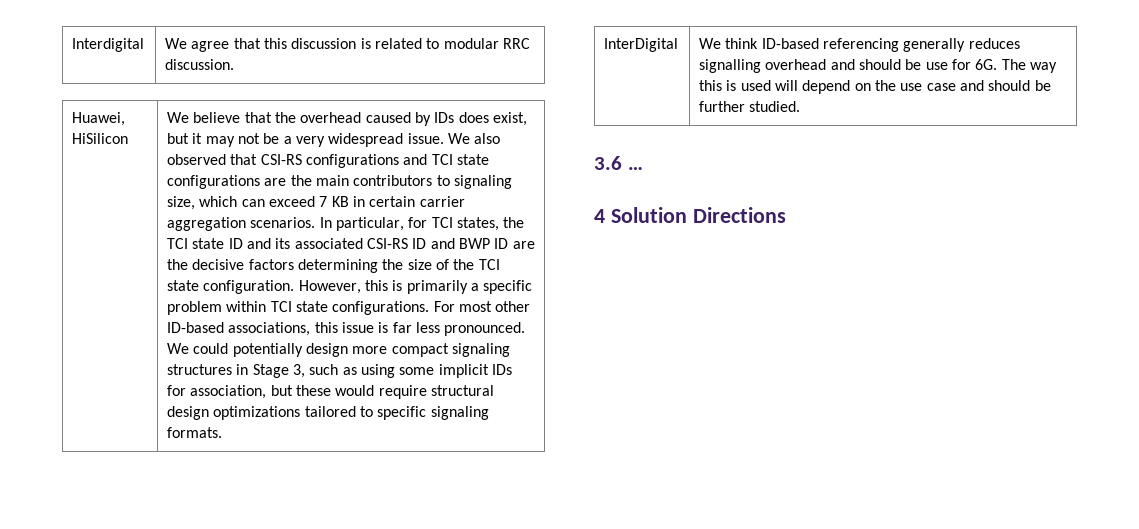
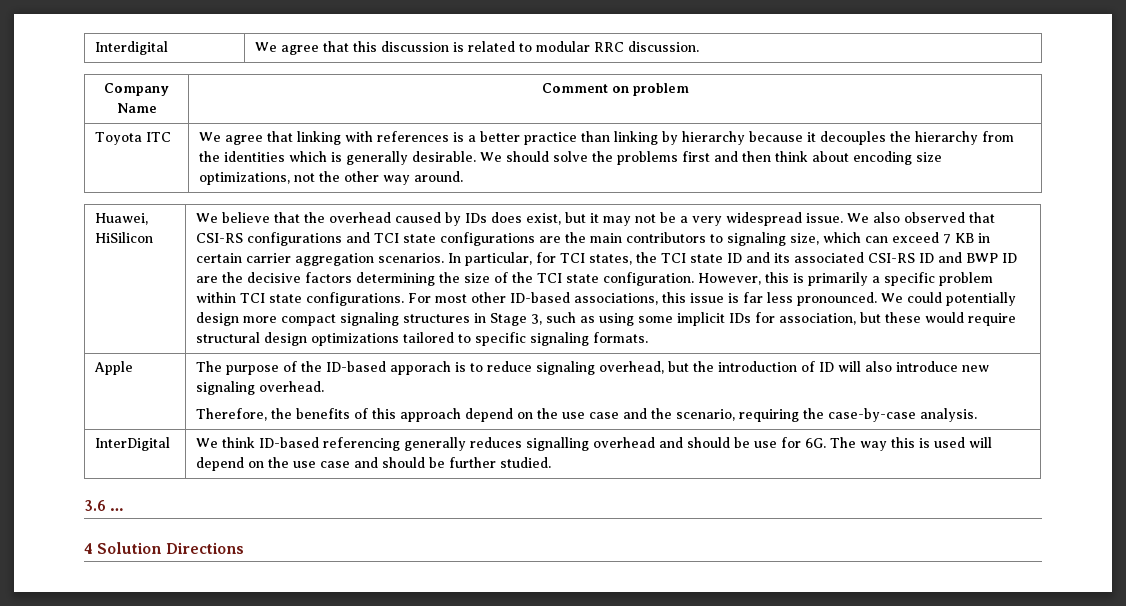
(235, 64) none -> [104,83,169,96] [116,103,157,113] [541,83,689,96] [94,132,171,145] [198,131,1014,145] [198,151,942,165] [198,171,463,185] // Company Name | Comment on problem // Toyota ITC | We agree that linking with references is a better practice than linking by hierarchy because it decouples the hierarchy from the identities which is generally desirable. We should solve the problems first and then think about encoding size optimizations, not the other way around.
(223, 432) none -> [93,361,133,375] [195,361,989,375] [195,381,324,395] [195,408,977,422] // Apple | The purpose of the ID-based apporach is to reduce signaling overhead, but the introduction of ID will also introduce new signaling overhead. // Therefore, the benefits of this approach depend on the use case and the scenario, requiring the case-by-case analysis.

